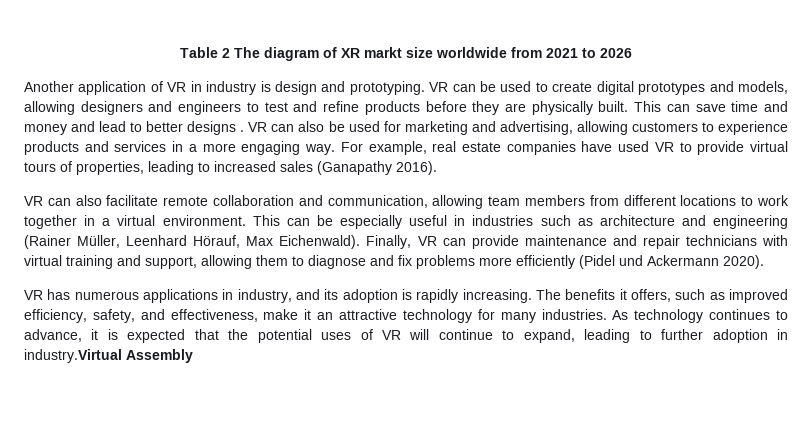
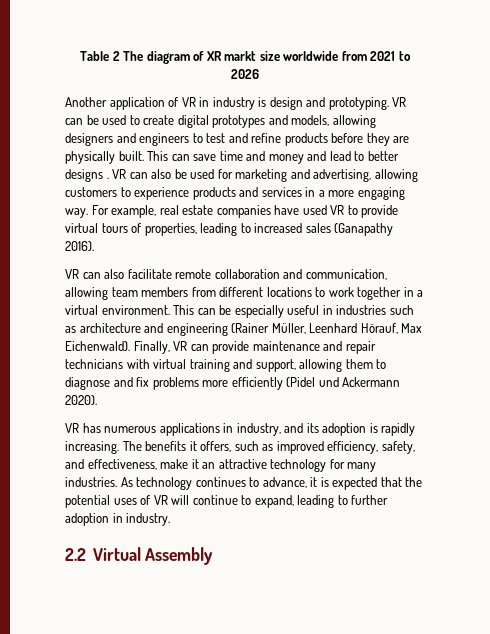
[24,349,122,363] industry.Virtual -> [126,513,171,526] [65,547,141,561] industry. // 2.2 Virtual

